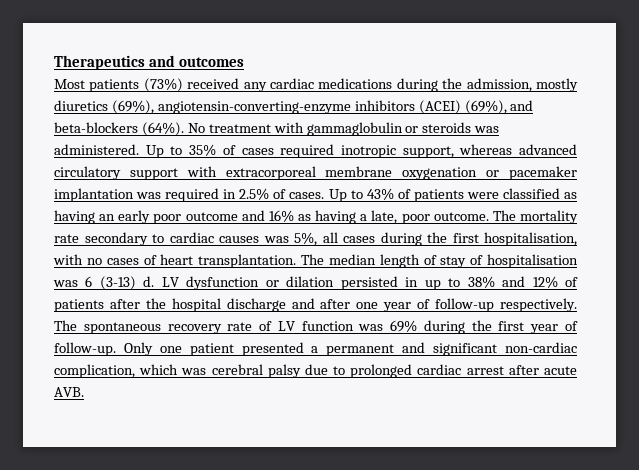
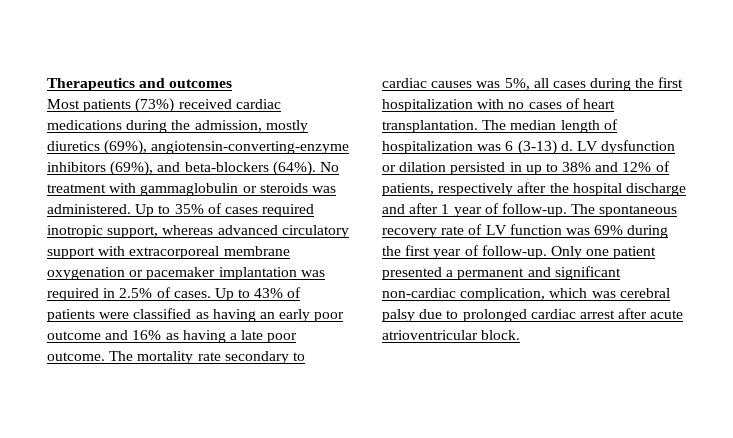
[243,82,267,92] any -> (232, 104) none
[418,100,461,114] (ACEI) -> (106, 167) none
[371,210,398,224] late, -> [241,330,264,340] late
[484,232,577,246] hospitalisation, -> [382,99,473,112] hospitalization
[440,254,578,268] stay of hospitalisation -> [382,141,473,154] hospitalization
[54,299,104,312] patients -> [382,183,514,196] patients, respectively
[356,298,578,312] one year of follow-up respectively. -> [441,203,567,217] 1 year of follow-up.
[54,387,84,397] AVB. -> [382,330,521,340] atrioventricular block.

